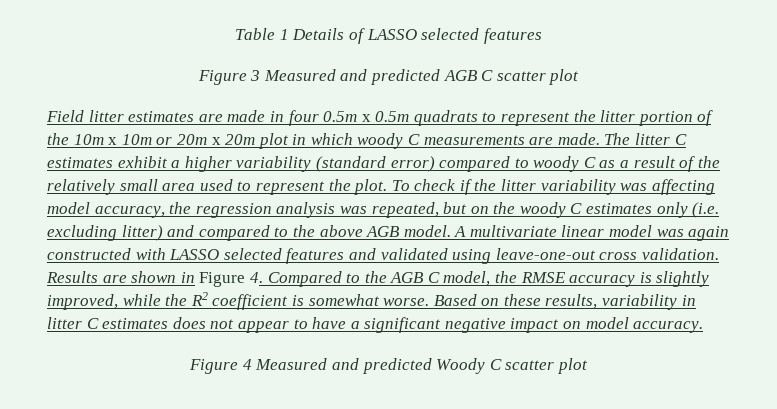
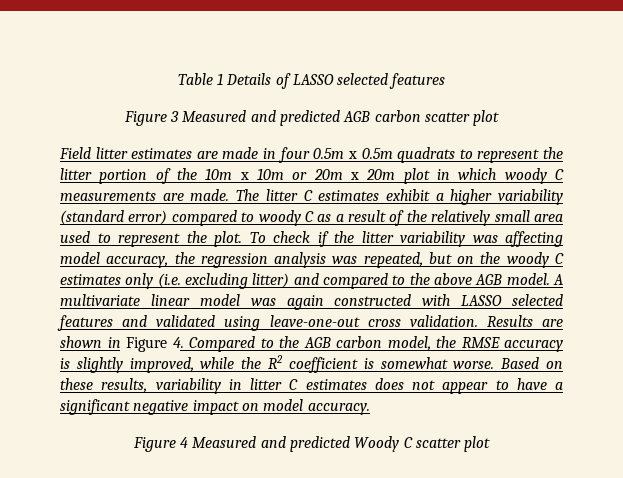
[481,70,494,81] C -> [374,110,421,122] carbon
[427,272,440,283] C -> [336,336,382,348] carbon

